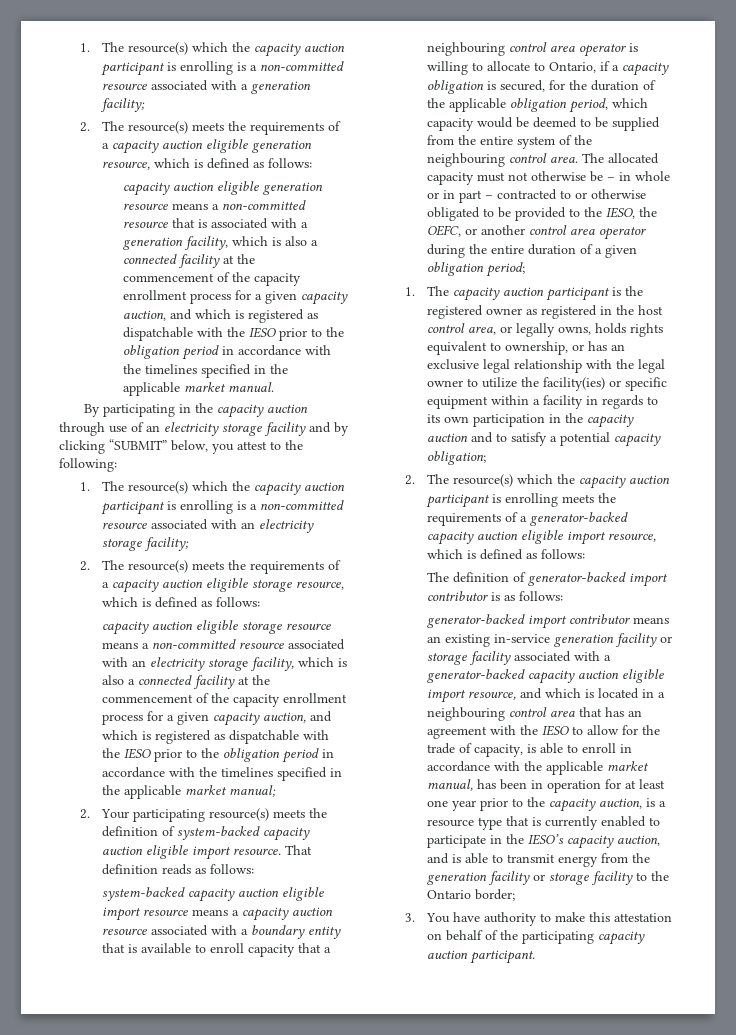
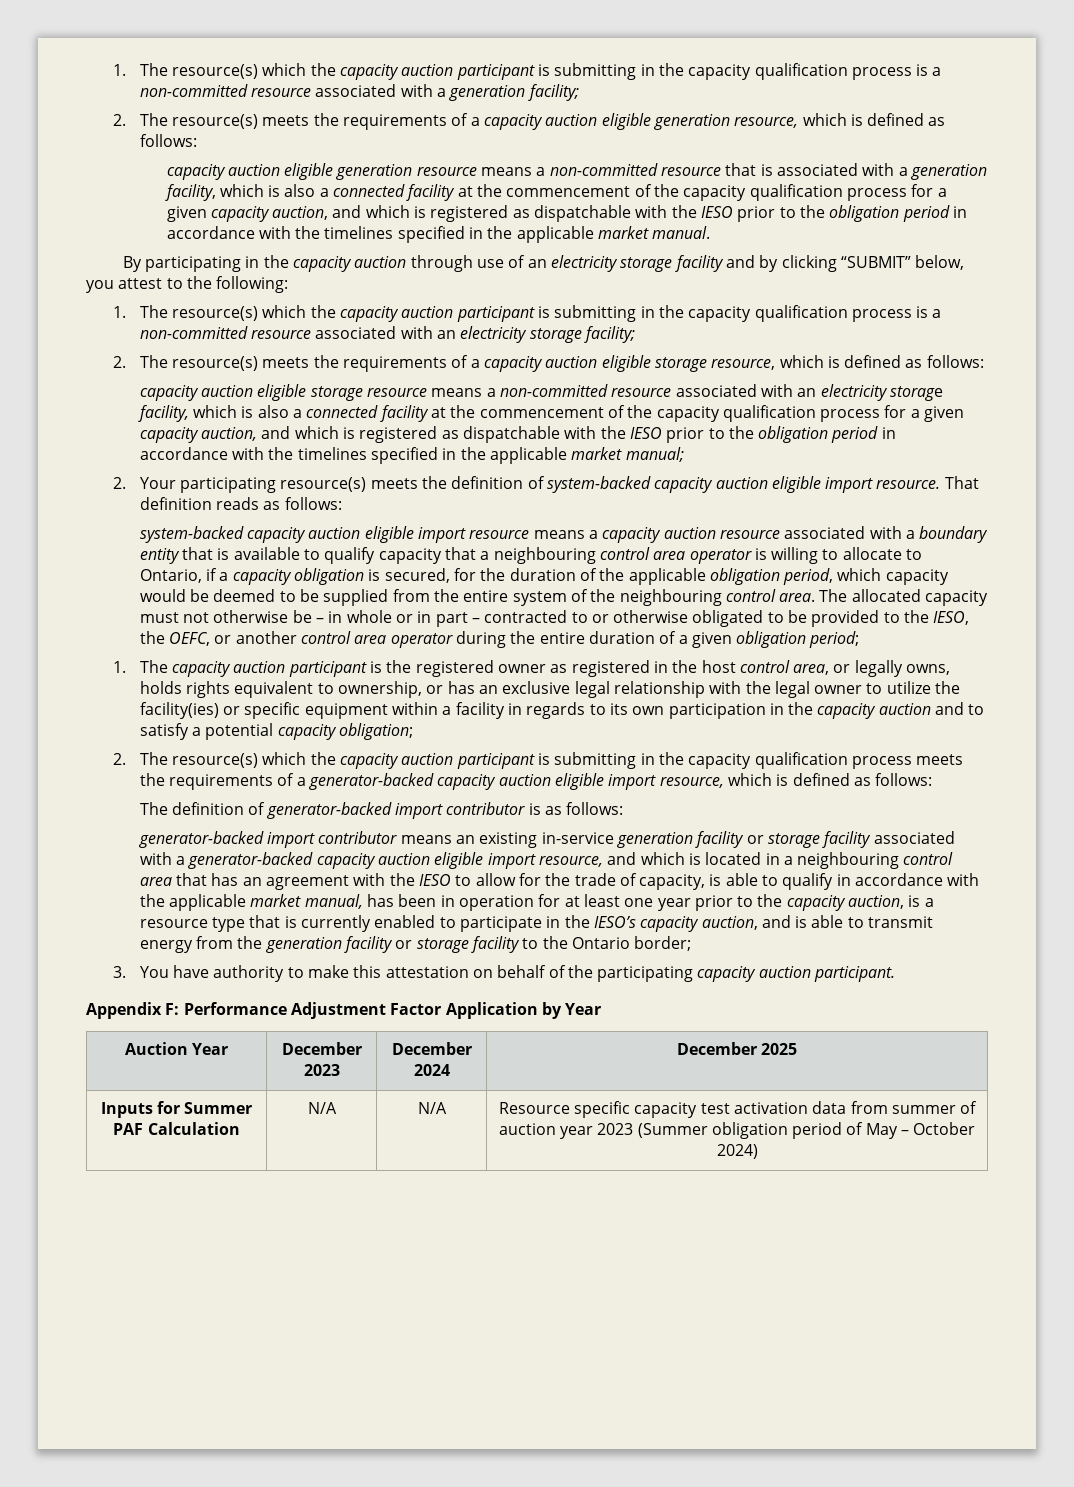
[80,42,345,57] [100,61,233,76] 1. The resource(s) which the capacity auction participant is enrolling -> [112,63,912,80] 1. The resource(s) which the capacity auction participant is submitting in the capacity qualification process
[123,290,188,300] enrollment -> [749,184,843,201] qualification
[179,500,233,514] enrolling -> [554,305,912,322] submitting in the capacity qualification process
[282,693,347,703] enrollment -> [722,405,816,422] qualification
[209,943,244,953] enroll -> [324,547,376,564] qualify
[504,493,558,507] enrolling -> [554,752,912,769] submitting in the capacity qualification process
[581,743,616,753] enroll -> [782,873,834,890] qualify
(535, 957) none -> [86,1002,602,1019] [124,1042,229,1055] [281,1042,362,1055] [303,1064,340,1076] [391,1042,472,1055] [413,1064,450,1076] [676,1042,798,1055] [100,1101,253,1118] [113,1122,240,1135] [307,1102,337,1114] [417,1102,447,1114] [498,1101,978,1118] [498,1122,976,1139] [716,1144,758,1159] // Appendix F: Performance Adjustment Factor Application by Year // Auction Year | December 2023 | December 2024 | December 2025 // Inputs for Summer PAF Calculation | N/A | N/A | Resource specific capacity test activation data from summer of auction year 2023 (Summer obligation period of May – October 2024)

